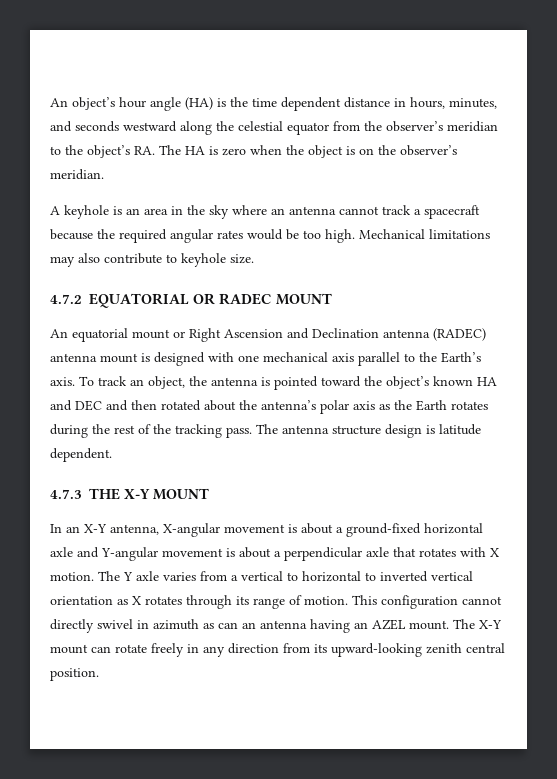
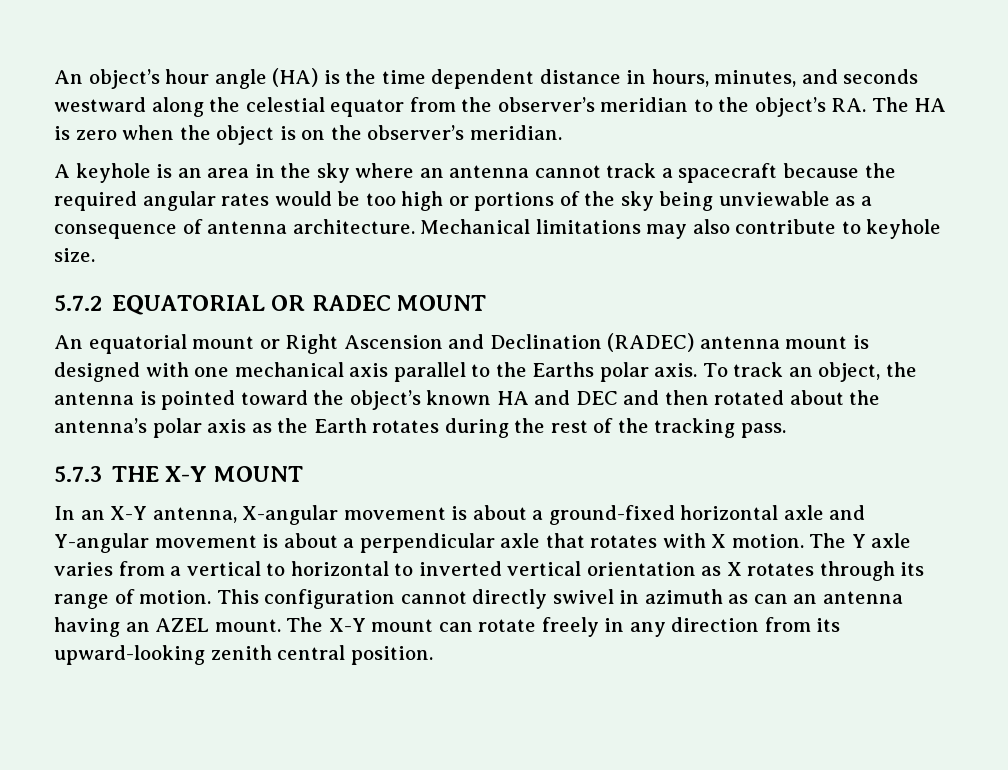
[325,229,355,243] high. -> [401,191,873,211] [54,219,415,239] high or portions of the sky being unviewable as a consequence of antenna architecture.
[50,294,82,304] 4.7.2 -> [54,295,102,311] 5.7.2
[383,329,430,338] antenna -> (602, 341) none
[441,352,481,363] Earth’s -> [532,362,649,382] Earths polar
[256,424,481,438] [50,448,112,462] [50,489,82,499] The antenna structure design is latitude dependent. // 4.7.3 -> [54,466,102,482] // 5.7.3

